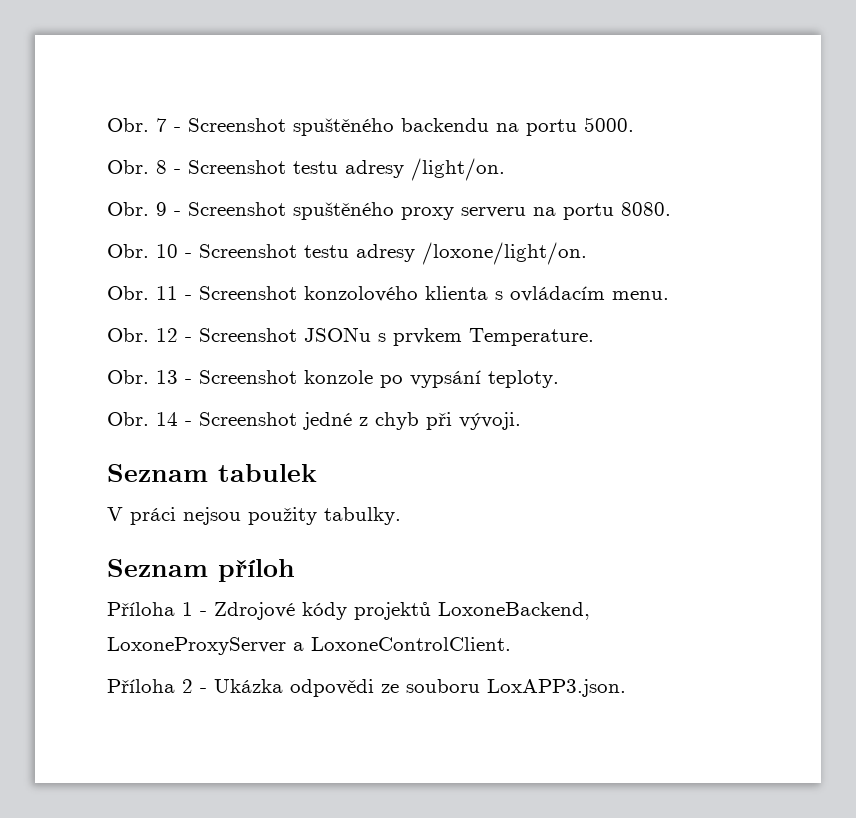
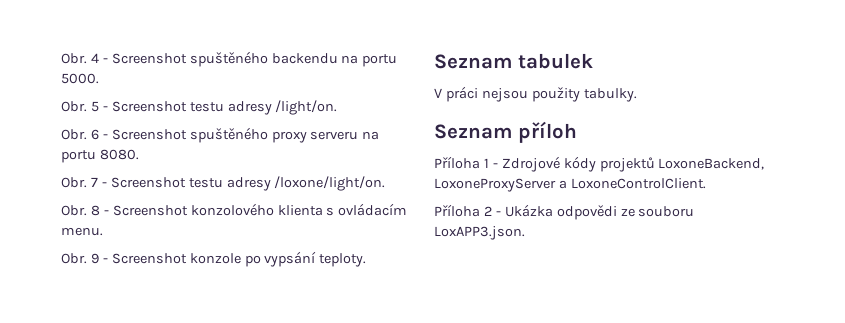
[107,118,167,132] Obr. 7 -> [61,53,99,64] Obr. 4
[156,160,167,174] 8 -> [90,101,99,112] 5
[156,202,167,216] 9 -> [90,129,99,140] 6
[156,244,178,258] 10 -> [90,177,98,187] 7
[156,286,178,300] 11 -> [90,205,100,216] 8
[156,327,594,346] [107,370,178,384] 12 - Screenshot JSONu s prvkem Temperature. // Obr. 13 -> [90,253,99,264] 9
[107,412,521,430] // Obr. 14 - Screenshot jedné z chyb při vývoji. -> (367, 260) none

